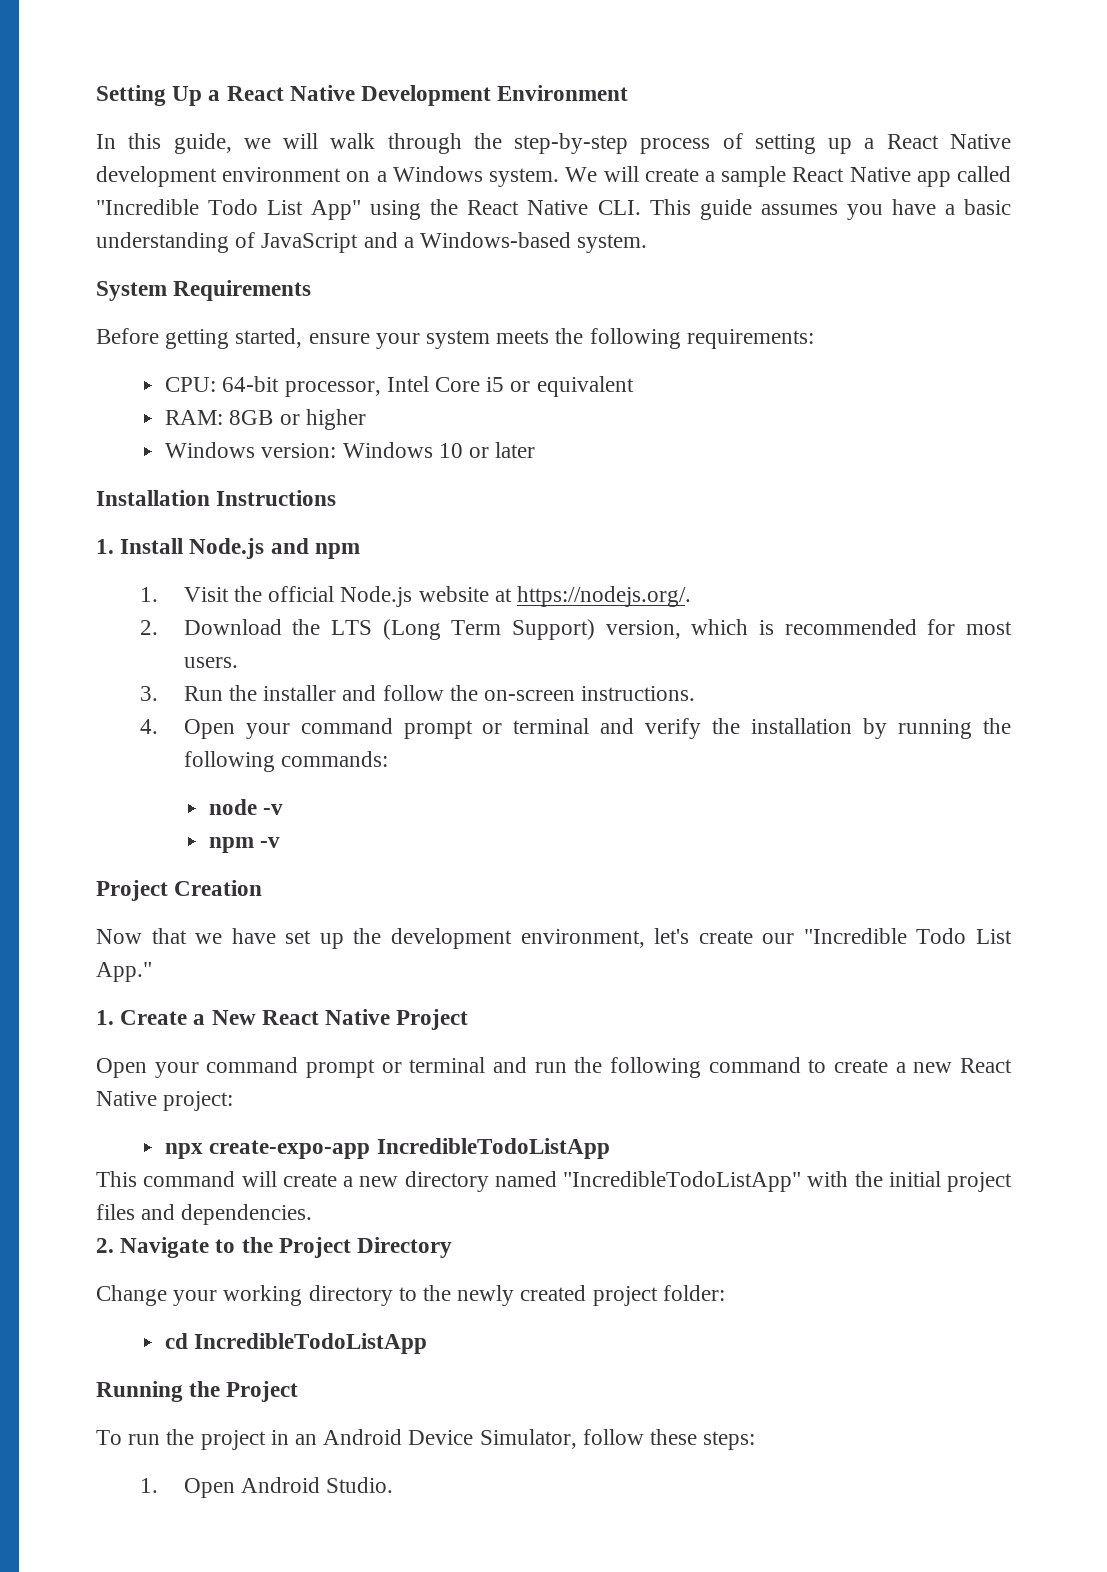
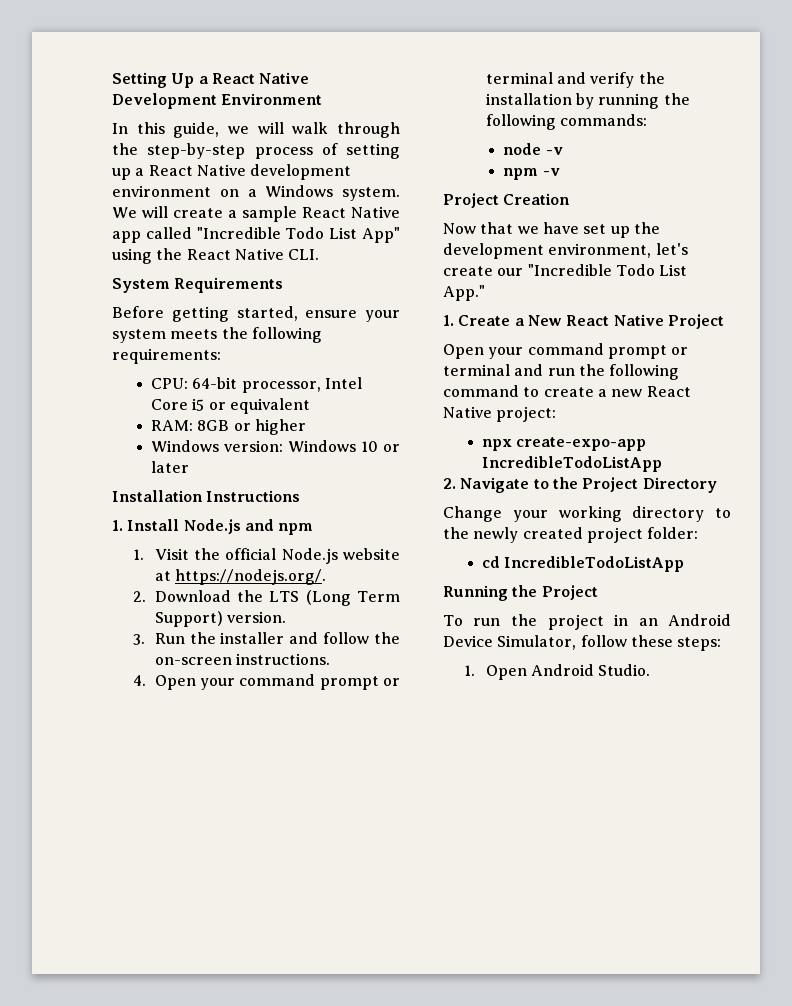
[649,199,1012,220] [96,232,648,253] This guide assumes you have a basic understanding of JavaScript and a Windows-based system. -> (320, 254) none
[605,619,1013,639] [183,657,238,668] version, which is recommended for most users. -> [227,611,287,623] version.
[96,1171,1012,1192] [96,1204,313,1225] // This command will create a new directory named "IncredibleTodoListApp" with the initial project files and dependencies. -> (662, 464) none

